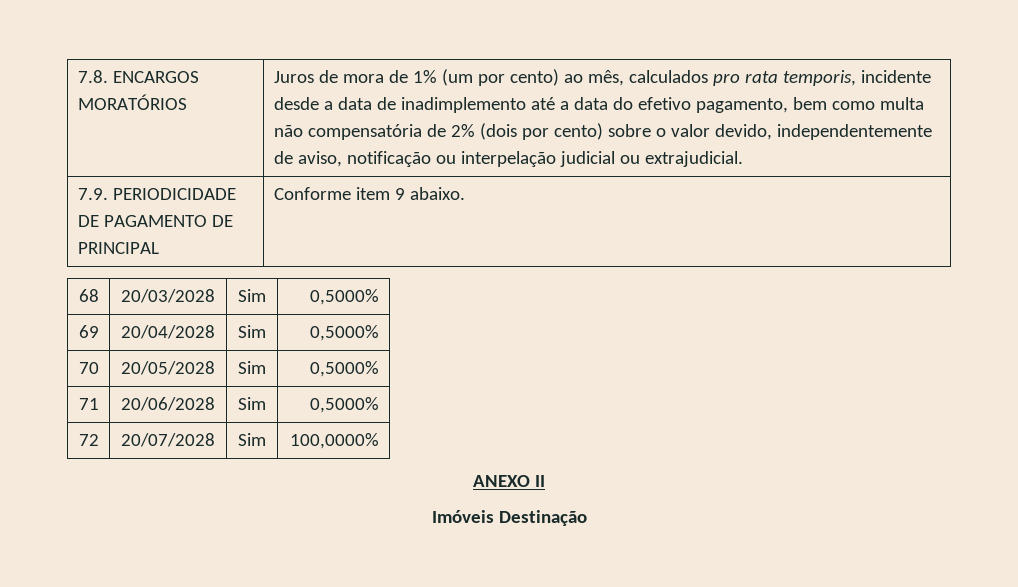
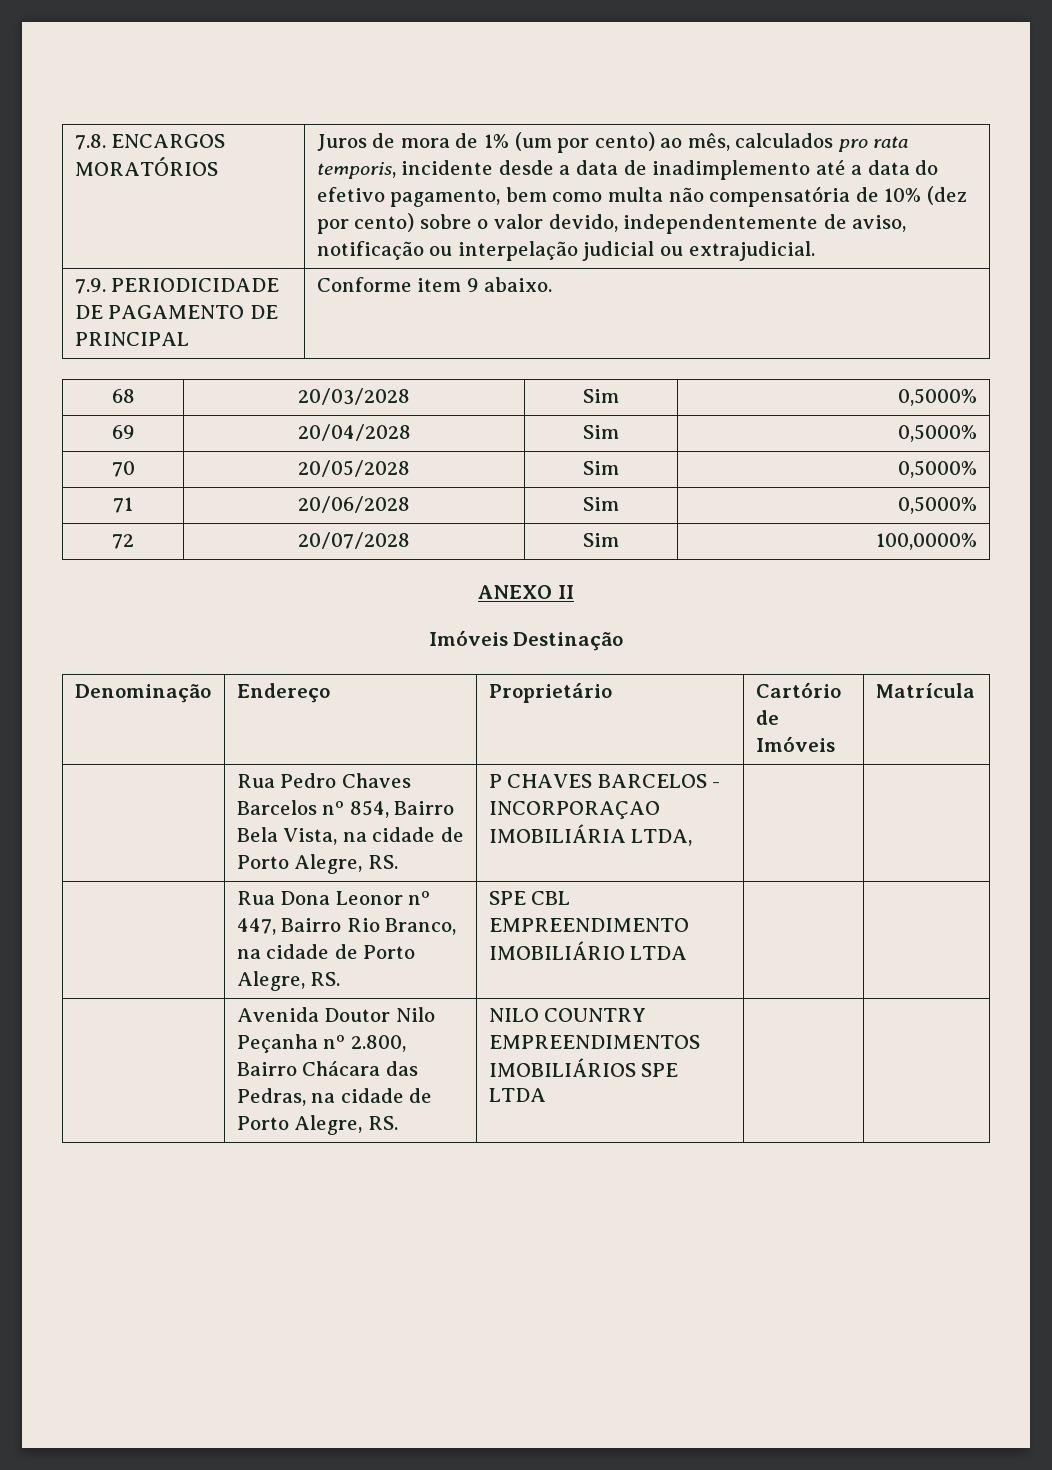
[450,123,517,140] 2% (dois -> [884,186,967,205] 10% (dez
(587, 518) none -> [74,684,211,703] [236,683,330,703] [488,683,612,703] [755,682,841,698] [755,710,779,725] [755,736,835,752] [875,683,975,698] [236,773,411,788] [236,800,455,818] [236,827,464,845] [236,854,398,874] [488,774,721,788] [488,801,660,820] [488,824,693,846] [236,891,431,905] [236,918,457,935] [236,944,416,959] [236,971,341,991] [488,891,571,905] [488,918,689,932] [488,941,688,960] [236,1007,435,1022] [236,1034,406,1053] [236,1061,418,1076] [236,1088,433,1106] [236,1115,398,1135] [488,1008,647,1022] [488,1035,700,1049] [488,1058,679,1077] [488,1088,546,1102] // Denominação | Endereço | Proprietário | Cartório de Imóveis | Matrícula // | Rua Pedro Chaves Barcelos nº 854, Bairro Bela Vista, na cidade de Porto Alegre, RS. | P CHAVES BARCELOS - INCORPORAÇAO IMOBILIÁRIA LTDA, | | // | Rua Dona Leonor nº 447, Bairro Rio Branco, na cidade de Porto Alegre, RS. | SPE CBL EMPREENDIMENTO IMOBILIÁRIO LTDA | | // | Avenida Doutor Nilo Peçanha nº 2.800, Bairro Chácara das Pedras, na cidade de Porto Alegre, RS. | NILO COUNTRY EMPREENDIMENTOS IMOBILIÁRIOS SPE LTDA | |

